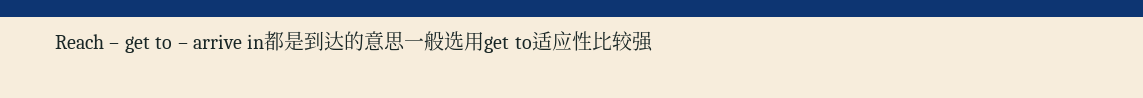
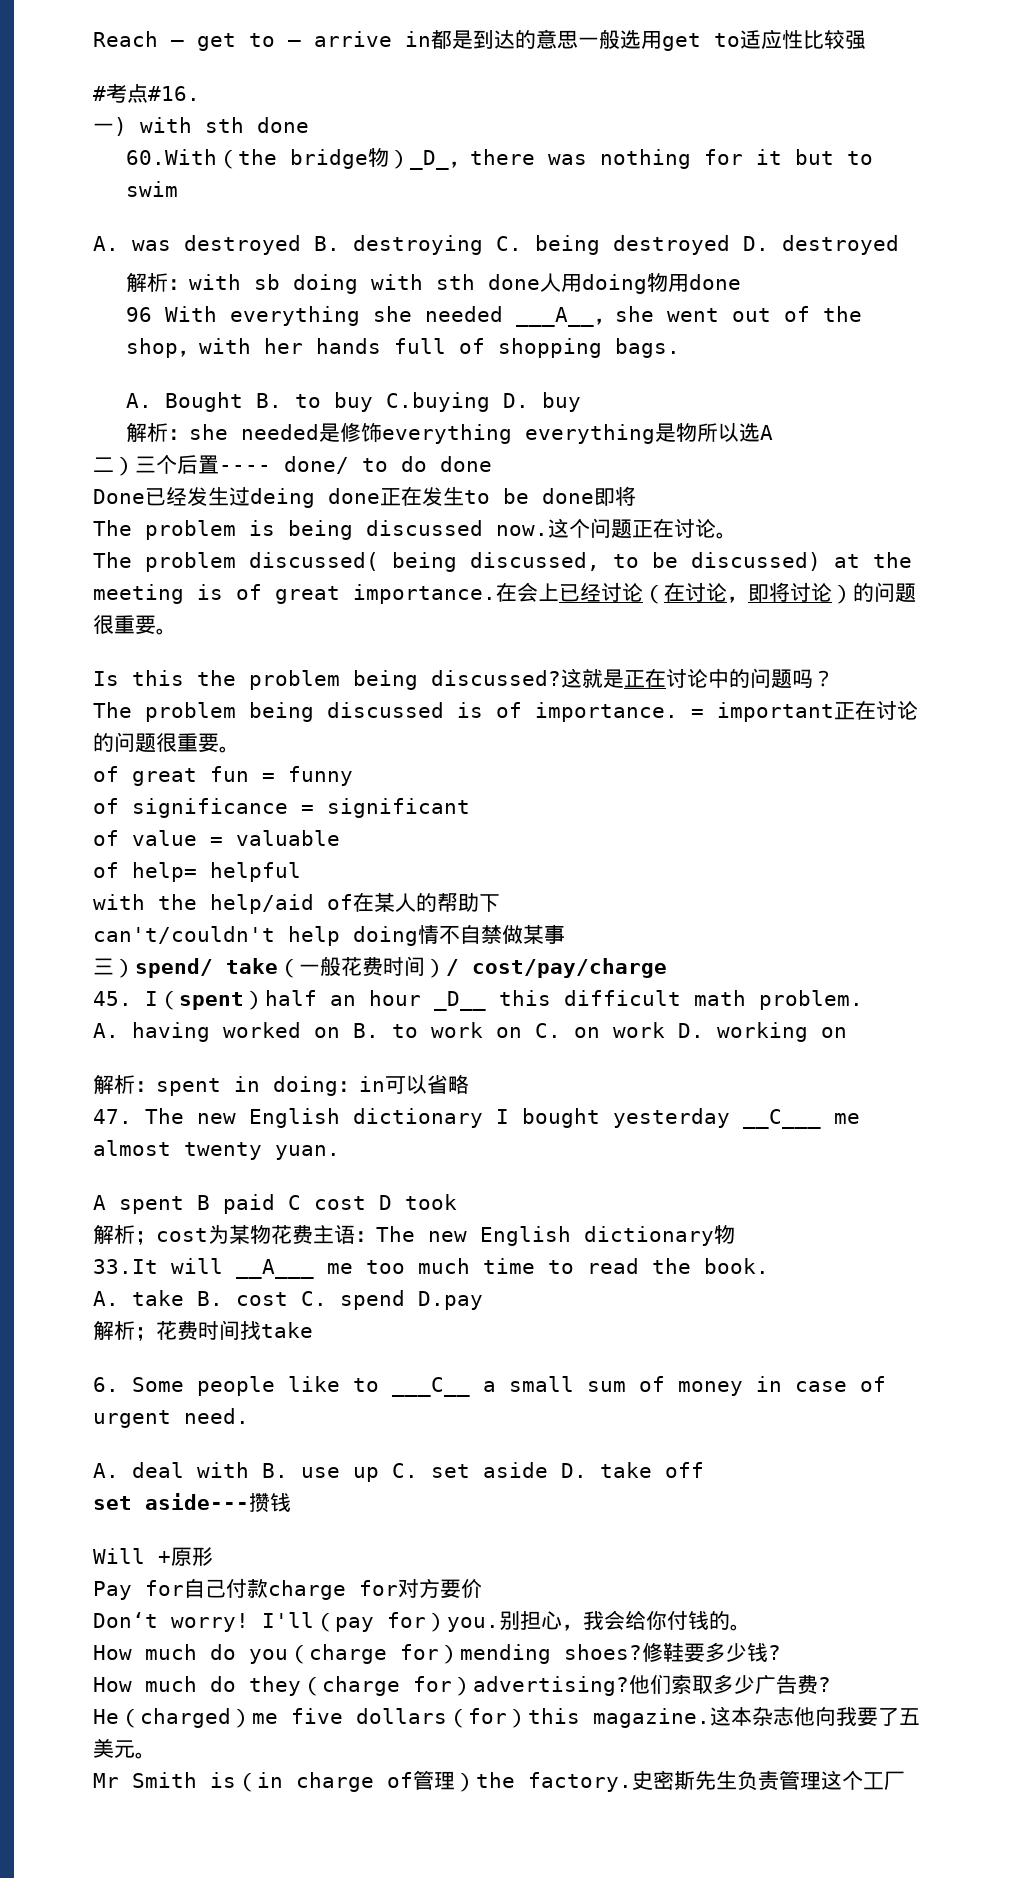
(653, 41) none -> [93,84,200,103] [93,117,309,136] [125,148,873,170] [125,181,178,197] [93,235,899,255] [125,272,741,294] [125,306,862,327] [125,338,680,358] [125,392,581,412] [125,422,773,444] [93,455,492,476] [93,486,636,508] [93,518,737,540] [93,552,912,572] [93,582,916,604] [93,615,177,635] [93,668,834,690] [93,700,918,722] [93,732,240,753] [93,766,353,786] [93,798,470,818] [93,830,340,846] [93,862,301,882] [93,892,500,914] [93,924,565,946] [93,956,667,978] [93,990,863,1011] [93,1022,847,1042] [93,1074,469,1096] [93,1108,860,1129] [93,1140,340,1160] [93,1194,457,1214] [93,1224,735,1246] [93,1258,769,1279] [93,1290,483,1310] [93,1320,313,1341] [93,1376,886,1397] [93,1408,249,1428] [93,1462,704,1482] [93,1492,291,1513] [93,1547,213,1566] [93,1578,482,1600] [93,1610,751,1632] [93,1642,781,1664] [93,1674,831,1696] [93,1706,920,1728] [93,1738,156,1759] [93,1770,905,1792] // #考点#16. // 一) with sth done // 60.With（the bridge物）_D_，there was nothing for it but to swim // A. was destroyed B. destroying C. being destroyed D. destroyed // 解析：with sb doing with sth done人用doing物用done // 96 With everything she needed ___A__，she went out of the shop，with her hands full of shopping bags. // A. Bought B. to buy C.buying D. buy // 解析：she needed是修饰everything everything是物所以选A // 二）三个后置---- done/ to do done // Done已经发生过deing done正在发生to be done即将 // The problem is being discussed now.这个问题正在讨论。 // The problem discussed( being discussed, to be discussed) at the meeting is of great importance.在会上已经讨论（在讨论，即将讨论）的问题很重要。 // Is this the problem being discussed?这就是正在讨论中的问题吗？ // The problem being discussed is of importance. = important正在讨论的问题很重要。 // of great fun = funny // of significance = significant // of value = valuable // of help= helpful // with the help/aid of在某人的帮助下 // can't/couldn't help doing情不自禁做某事 // 三）spend/ take（一般花费时间）/ cost/pay/charge // 45. I（spent）half an hour _D__ this difficult math problem. // A. having worked on B. to work on C. on work D. working on // 解析：spent in doing：in可以省略 // 47. The new English dictionary I bought yesterday __C___ me almost twenty yuan. // A spent B paid C cost D took // 解析；cost为某物花费主语：The new English dictionary物 // 33.It will __A___ me too much time to read the book. // A. take B. cost C. spend D.pay // 解析；花费时间找take // 6. Some people like to ___C__ a small sum of money in case of urgent need. // A. deal with B. use up C. set aside D. take off // set aside---攒钱 // Will +原形 // Pay for自己付款charge for对方要价 // Don‘t worry! I'll（pay for）you.别担心，我会给你付钱的。 // How much do you（charge for）mending shoes?修鞋要多少钱? // How much do they（charge for）advertising?他们索取多少广告费? // He（charged）me five dollars（for）this magazine.这本杂志他向我要了五美元。 // Mr Smith is（in charge of管理）the factory.史密斯先生负责管理这个工厂

